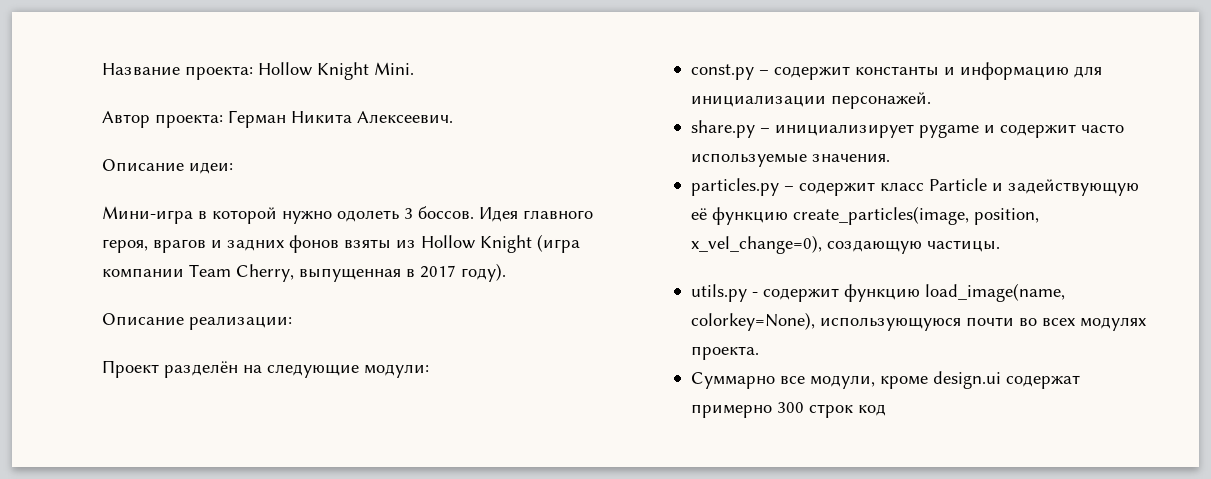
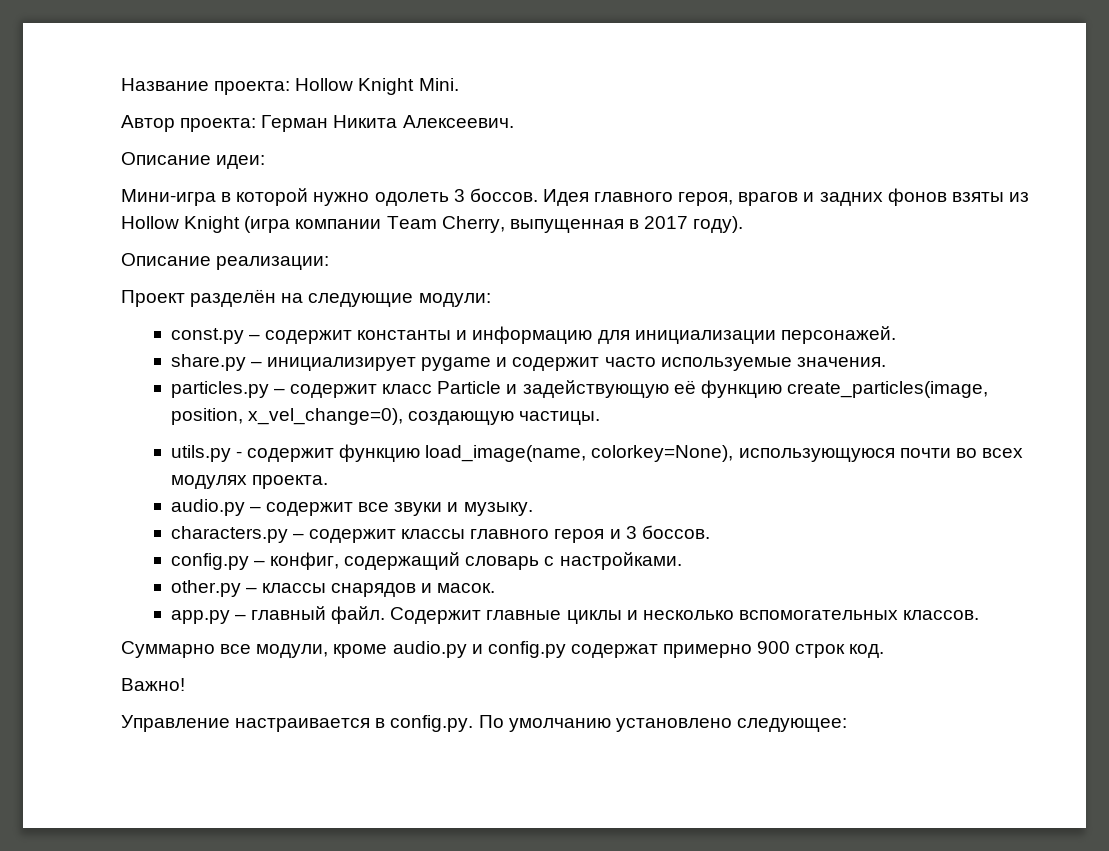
[690,371,1080,389] [690,402,886,418] Суммарно все модули, кроме design.ui содержат примерно 300 строк код -> [170,499,533,516] [170,525,710,543] [170,552,682,570] [170,580,496,597] [170,606,980,624] [121,641,885,658] [121,678,185,691] [121,715,847,732] audio.py – содержит все звуки и музыку. // characters.py – содержит классы главного героя и 3 боссов. // config.py – конфиг, содержащий словарь с настройками. // other.py – классы снарядов и масок. // app.py – главный файл. Содержит главные циклы и несколько вспомогательных классов. // Суммарно все модули, кроме audio.py и config.py содержат примерно 900 строк код. // Важно! // Управление настраивается в config.py. По умолчанию установлено следующее:

